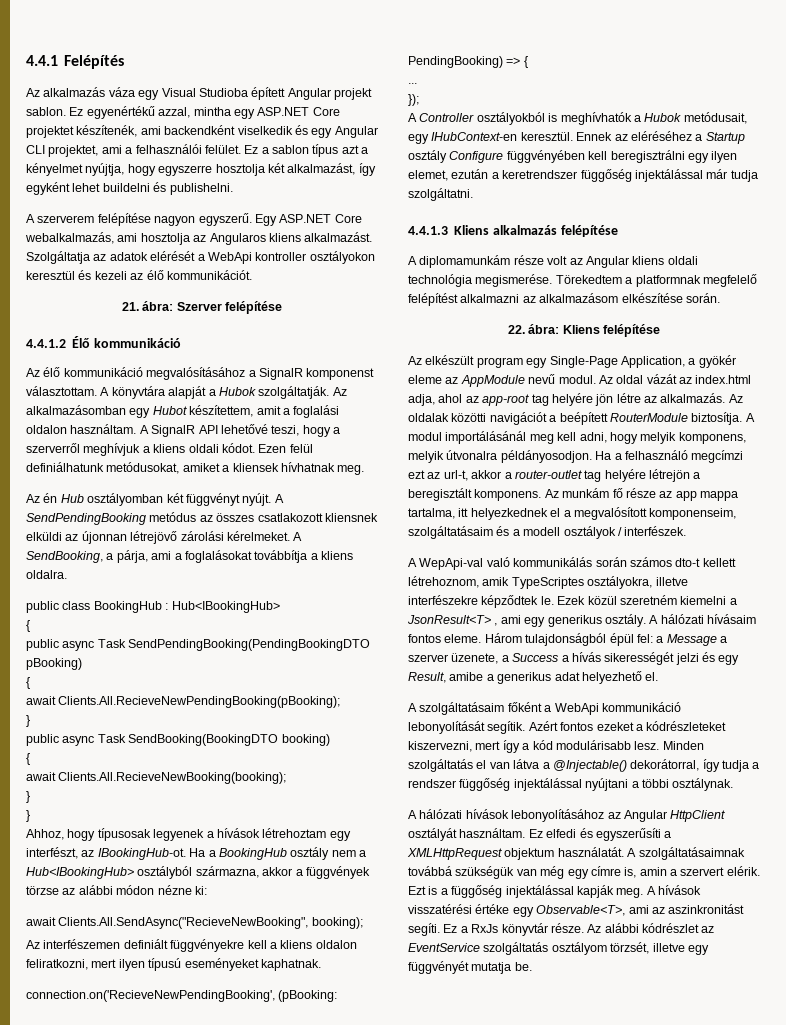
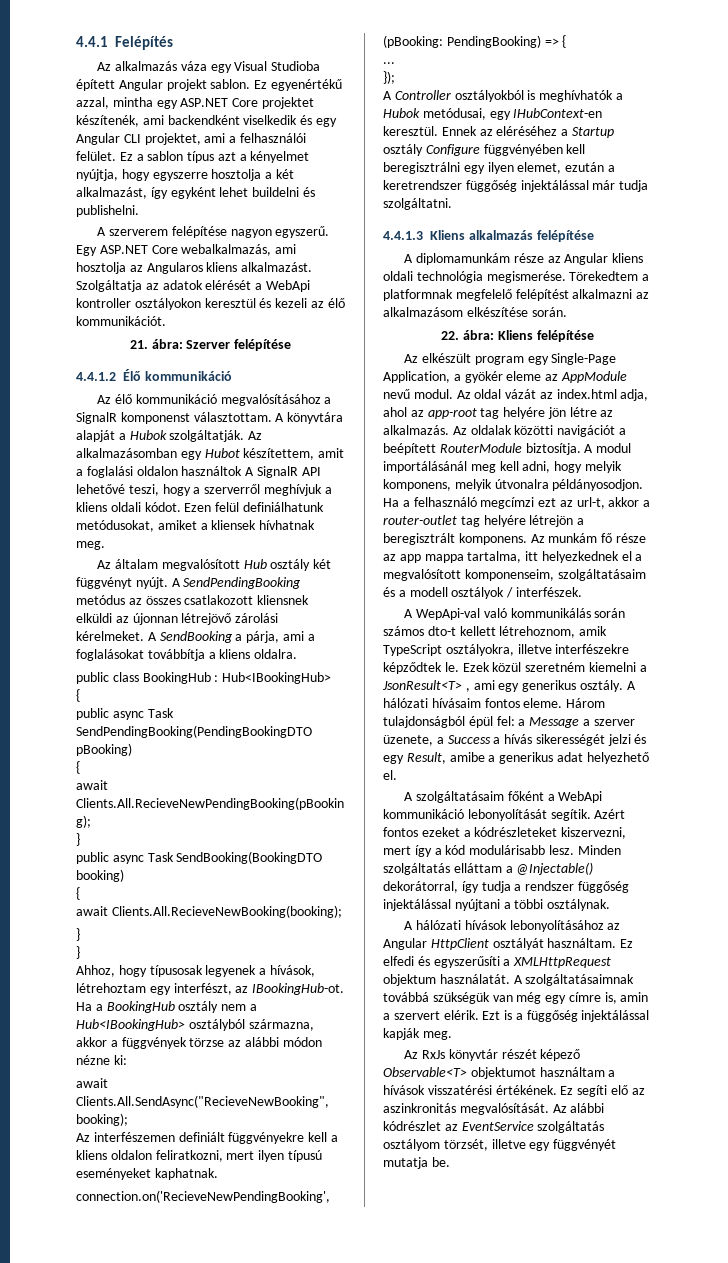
(265, 170) none -> [265,172,273,179] a
[70,424,137,434] használtam. -> [181,466,243,476] használtok
[43,493,164,506] én Hub osztályomban -> [115,559,311,571] általam megvalósított Hub osztály
[26,551,103,563] SendBooking, -> [159,631,233,643] SendBooking
[216,828,260,838] hívások -> [269,965,315,977] hívások,
[683,112,747,124] metódusait, -> [422,108,486,120] metódusai,
[547,256,568,265] volt -> (544, 258) none
[408,488,472,501] beregisztált -> [383,533,455,545] beregisztrált
[511,577,584,589] TypeScriptes -> [383,644,442,656] TypeScript
[476,759,540,769] el van látva -> [453,863,502,873] elláttam
[646,885,701,895] [408,904,745,917] [408,923,584,936] A hívások visszatérési értéke egy Observable<T>, ami az aszinkronitást segíti. Ez a RxJs könyvtár része. -> [404,1049,581,1061] [383,1067,616,1079] [383,1085,645,1097] [383,1103,549,1115] // Az RxJs könyvtár részét képező Observable<T> objektumot használtam a hívások visszatérési értékének. Ez segíti elő az aszinkronitás megvalósítását.

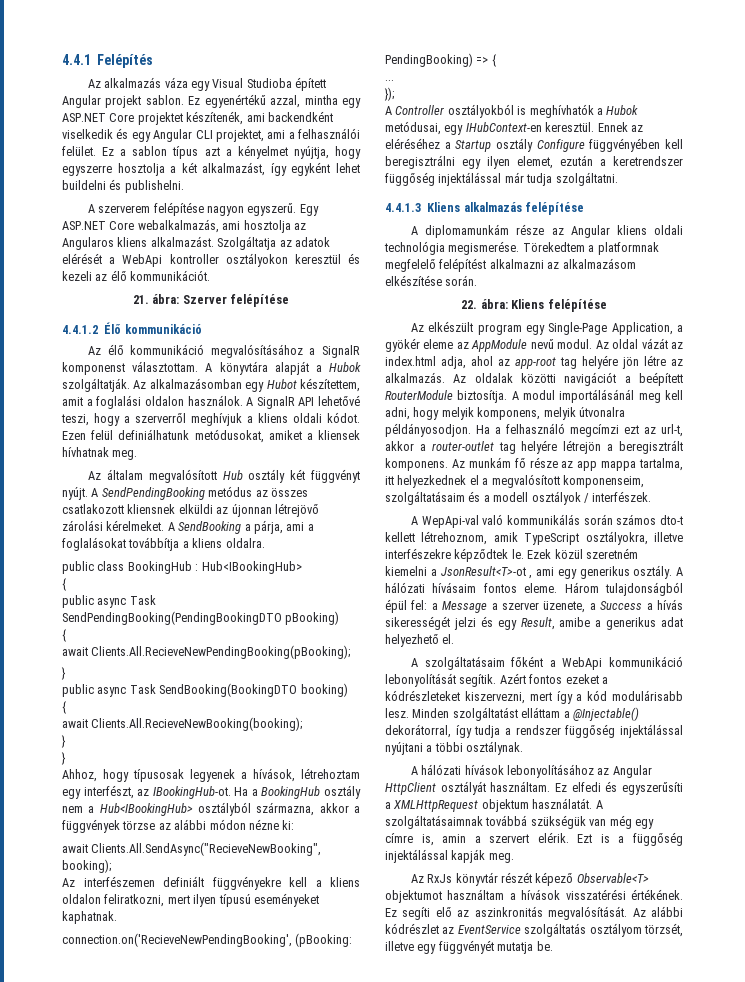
[181,466,243,476] használtok -> [187,395,243,406] használok.
[382,680,462,690] JsonResult<T> -> [440,566,526,576] JsonResult<T>-ot
[383,863,450,875] szolgáltatás -> [452,707,518,721] szolgáltatást

